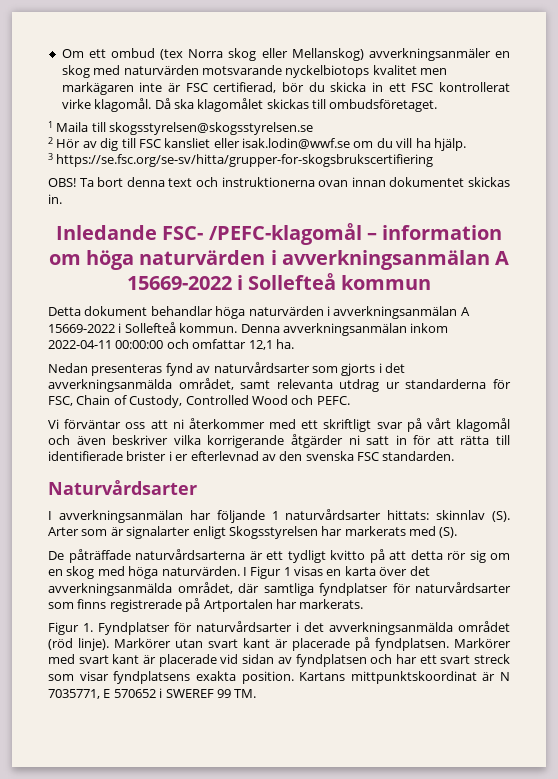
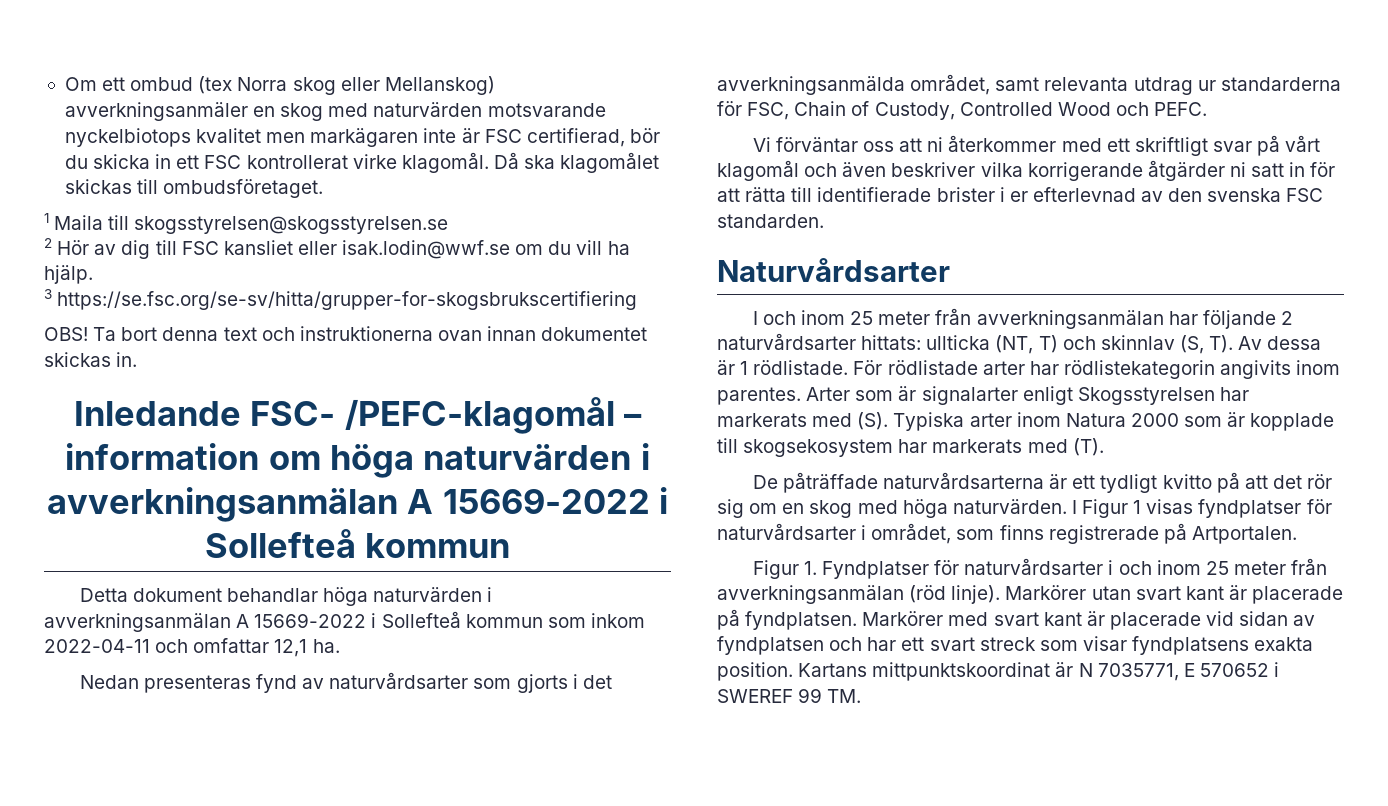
[179,323,407,336] kommun. Denna avverkningsanmälan -> [465,614,586,628] kommun som
[115,340,164,349] 00:00:00 -> (150, 646) none
(52, 515) none -> [762,308,972,325] och inom 25 meter från
[271,511,279,520] 1 -> [1280,311,1293,325] 2
[436,510,510,522] skinnlav (S). -> [926,335,1322,354] [717,360,1341,379] [717,387,801,405] ullticka (NT, T) och skinnlav (S, T). Av dessa är 1 rödlistade. För rödlistade arter har rödlistekategorin angivits inom parentes.
(458, 532) none -> [893,412,1335,431] [717,438,1104,457] Typiska arter inom Natura 2000 som är kopplade till skogsekosystem har markerats med (T).
[410,550,443,560] detta -> [1272,475,1302,489] det
[326,566,430,576] [48,582,314,596] en karta över det avverkningsanmälda området, där samtliga -> (1194, 506) none
(511, 587) none -> [861,523,952,544] i området,
[203,599,364,612] Artportalen har markerats. -> [1191,526,1297,544] Artportalen.
[304,621,510,635] det avverkningsanmälda området -> [1118,558,1328,575] [717,585,904,604] och inom 25 meter från avverkningsanmälan

